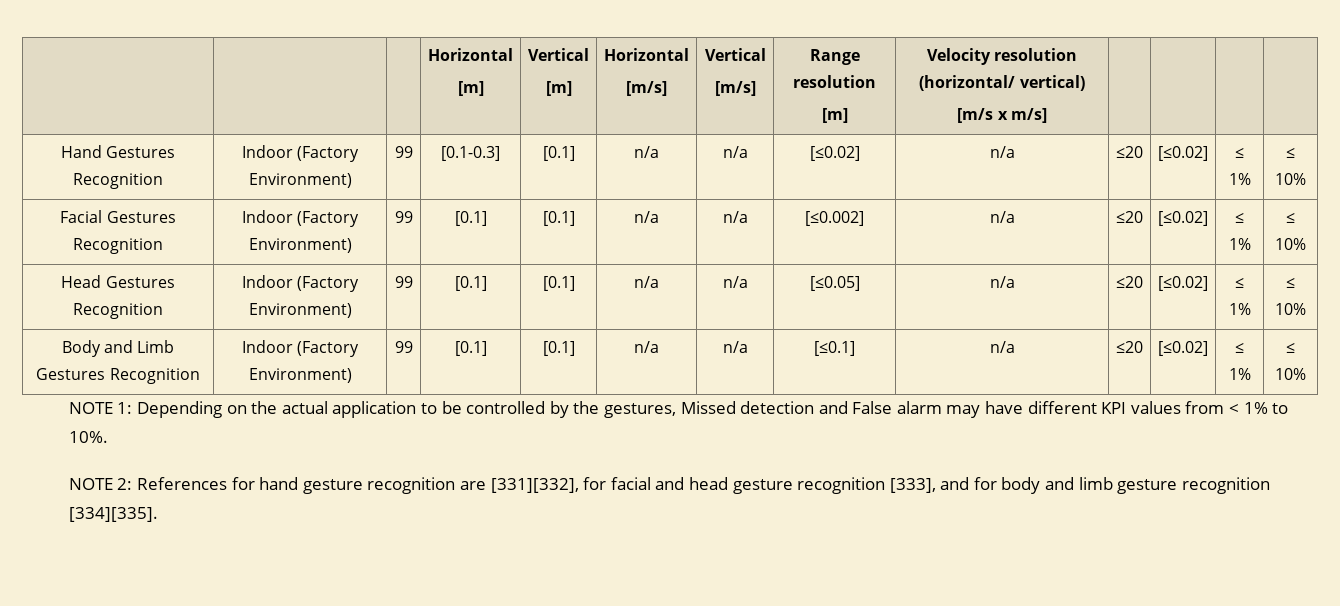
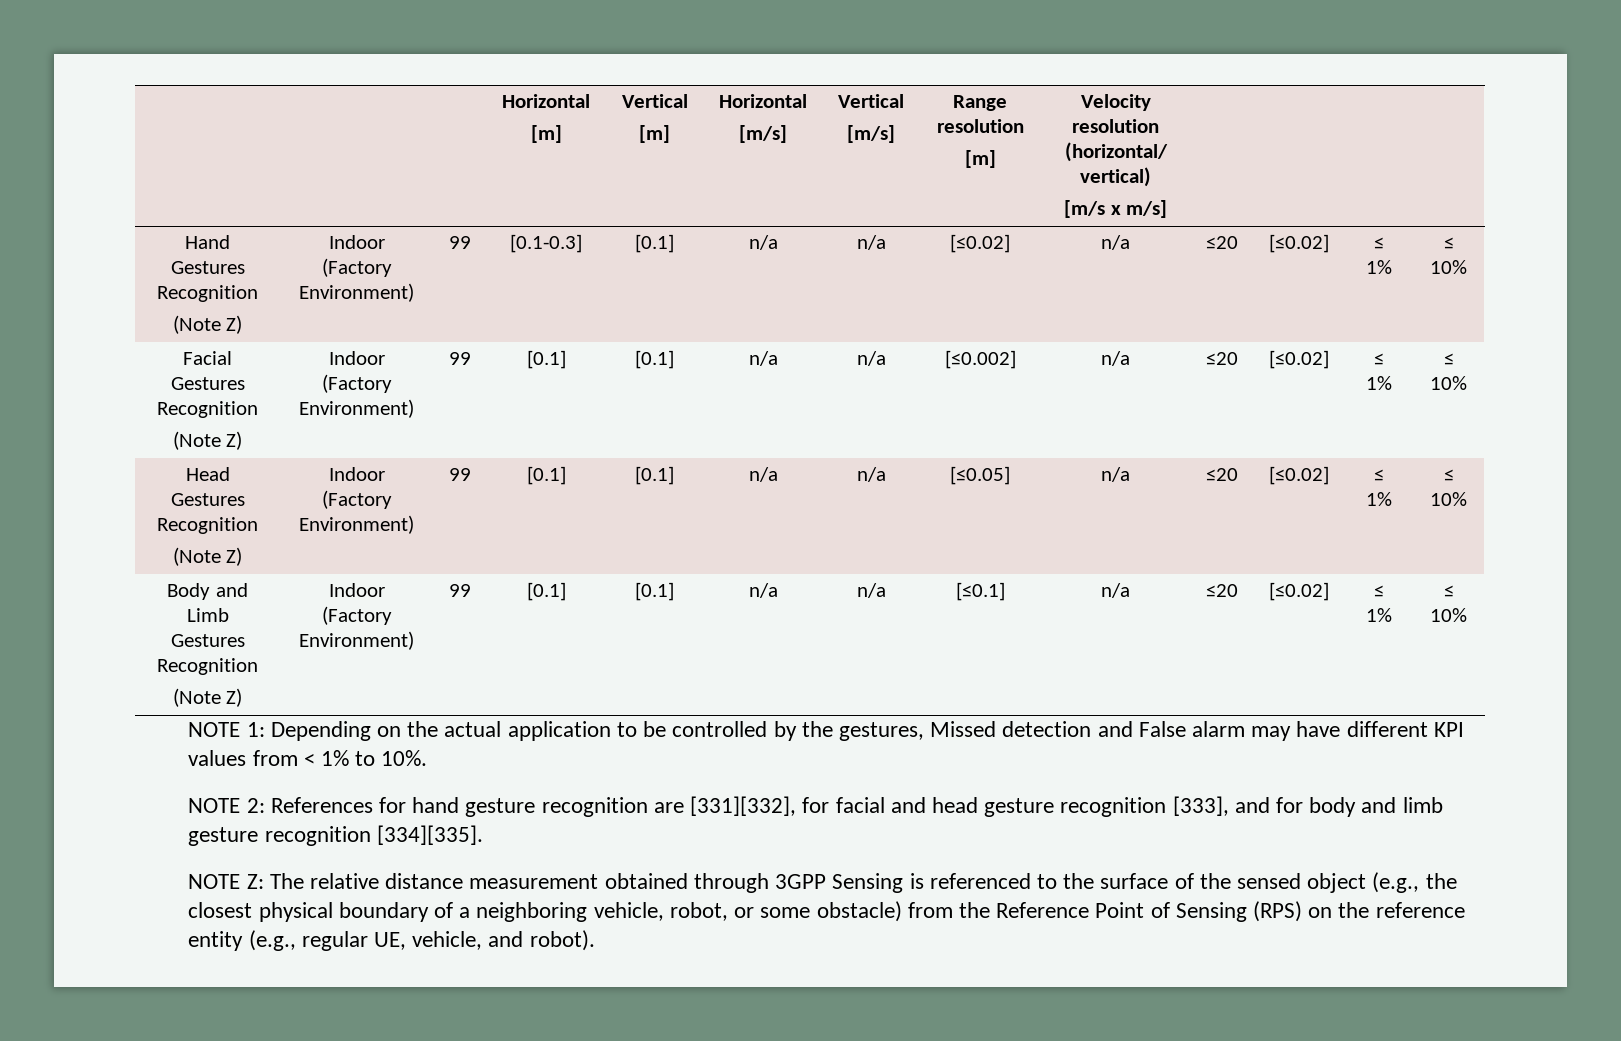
(163, 181) none -> [172,315,243,334] // (Note Z)
(163, 246) none -> [172,431,243,450] // (Note Z)
(163, 311) none -> [172,547,243,566] // (Note Z)
(200, 376) none -> [172,688,243,707] // (Note Z)
(158, 514) none -> [188,872,1457,893] [188,901,1465,922] [188,930,595,951] // NOTE Z: The relative distance measurement obtained through 3GPP Sensing is referenced to the surface of the sensed object (e.g., the closest physical boundary of a neighboring vehicle, robot, or some obstacle) from the Reference Point of Sensing (RPS) on the reference entity (e.g., regular UE, vehicle, and robot).

